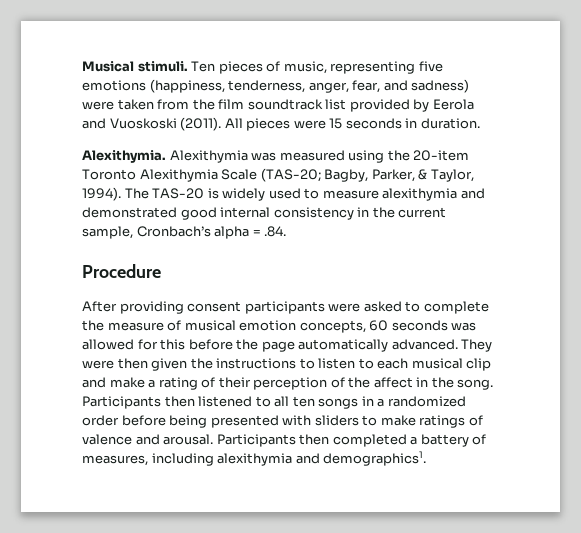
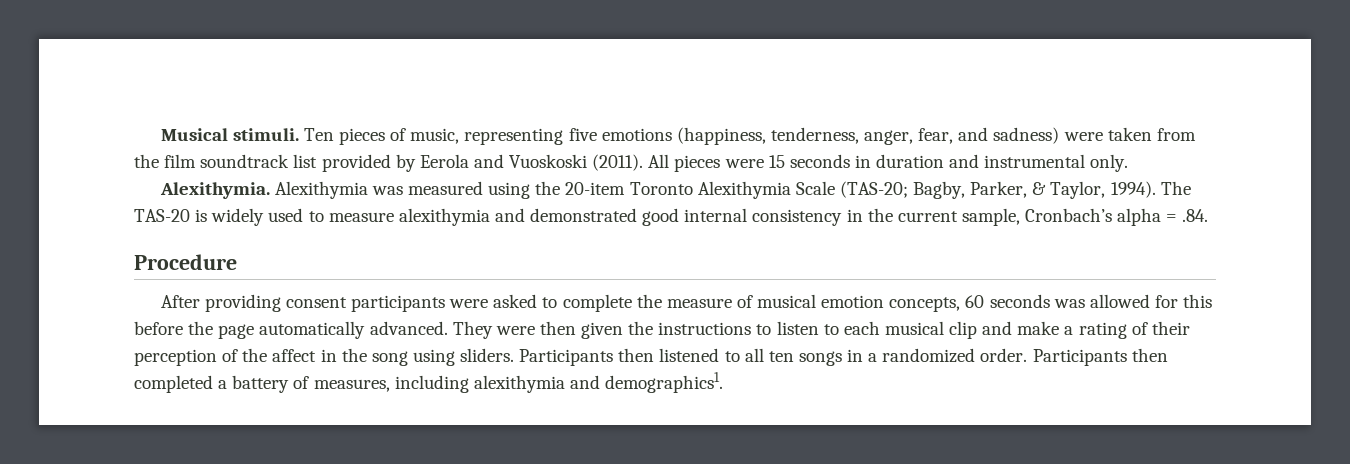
[420,118,480,129] duration. -> [876,154,1129,172] duration and instrumental only.
[457,379,494,390] song. -> [371,348,515,366] song using sliders.
[82,415,483,428] [82,434,214,445] order before being presented with sliders to make ratings of valence and arousal. -> [980,348,1028,362] order.

